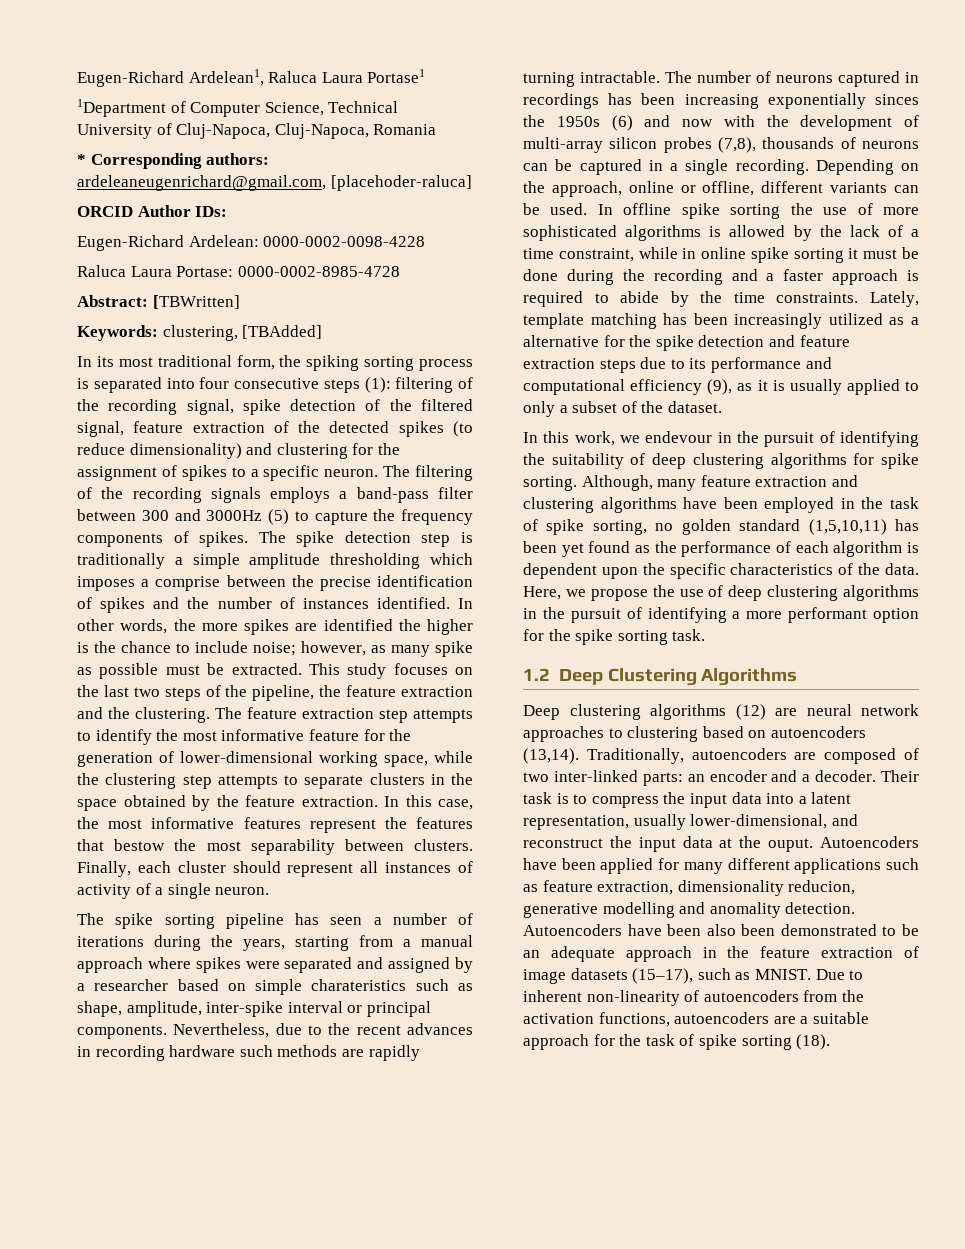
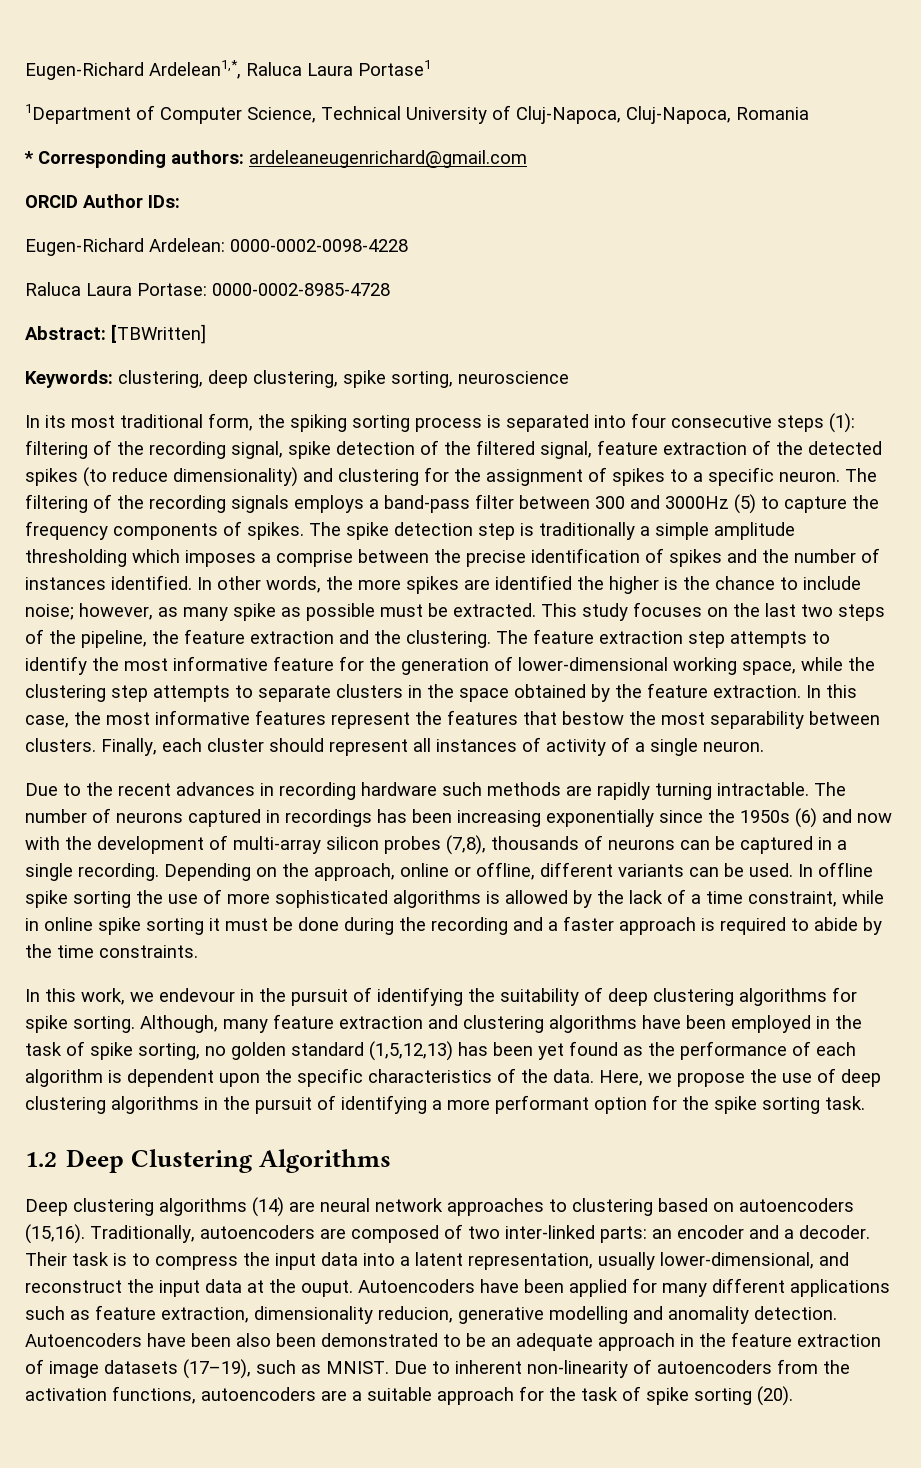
[77,69,264,87] Eugen-Richard Ardelean1, -> [25,60,241,80] Eugen-Richard Ardelean1,*,
[77,175,472,191] ardeleaneugenrichard@gmail.com, [placehoder-raluca] -> [249,150,527,168] ardeleaneugenrichard@gmail.com
[242,325,323,339] [TBAdded] -> [208,370,569,388] deep clustering, spike sorting, neuroscience
[77,913,473,929] [77,935,473,951] [77,957,473,973] [77,979,473,995] [77,1001,431,1017] [77,1023,302,1039] The spike sorting pipeline has seen a number of iterations during the years, starting from a manual approach where spikes were separated and assigned by a researcher based on simple charateristics such as shape, amplitude, inter-spike interval or principal components. Nevertheless, due -> [25,783,58,796] Due
[875,94,919,105] sinces -> [659,810,703,823] since
[870,291,919,307] [523,313,919,329] [523,335,850,351] [523,357,832,373] [523,379,919,395] [523,401,722,417] Lately, template matching has been increasingly utilized as a alternative for the spike detection and feature extraction steps due to its performance and computational efficiency (9), as it is usually applied to only a subset of the dataset. -> (198, 951) none
[808,519,887,535] (1,5,10,11) -> [369,1041,453,1061] (1,5,12,13)
[735,704,766,720] (12) -> [252,1197,284,1217] (14)
[523,748,579,764] (13,14). -> [25,1224,85,1244] (15,16).
[632,968,694,984] (15–17), -> [183,1359,251,1379] (17–19),
[796,1034,831,1050] (18). -> [757,1386,793,1406] (20).

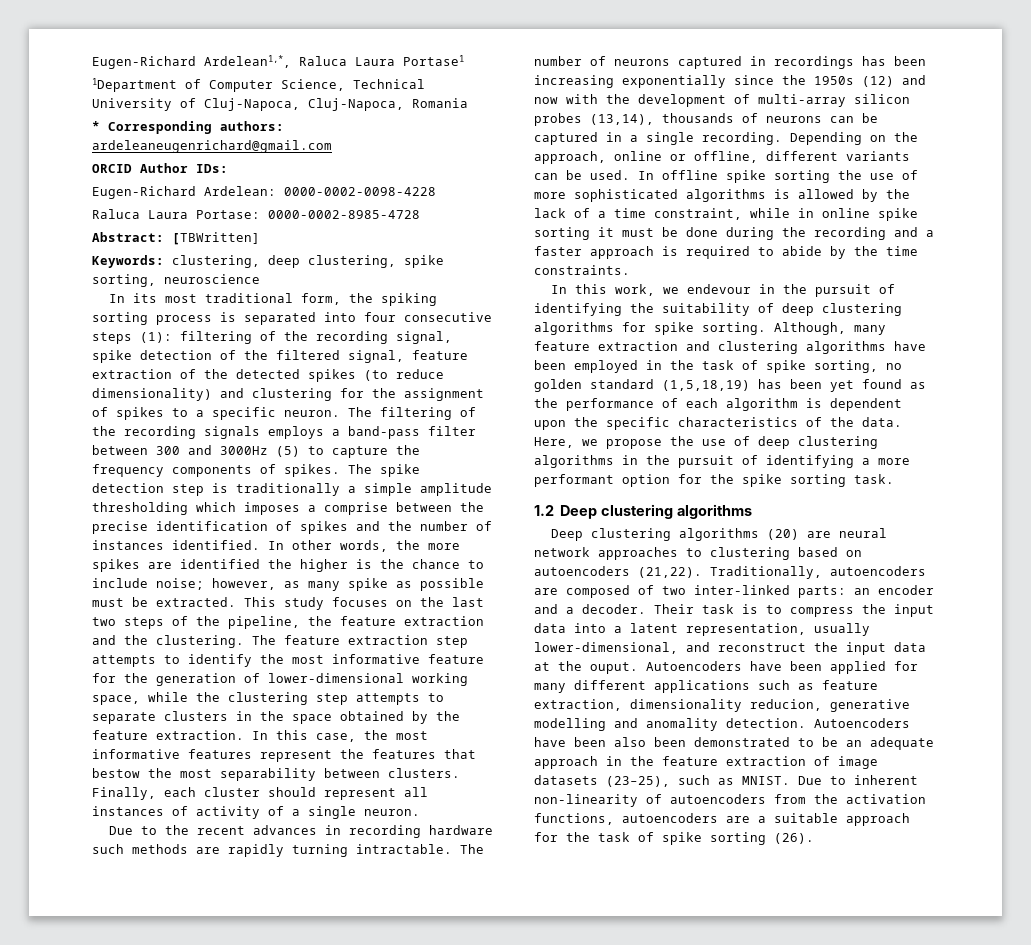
[795,808,817,828] (6) -> [862,76,894,87] (12)
[446,835,486,855] (7,8), -> [590,114,654,125] (13,14),
[369,1041,453,1061] (1,5,12,13) -> [662,380,750,391] (1,5,18,19)
[131,1149,392,1173] [25,1197,284,1217] Clustering Algorithms // Deep clustering algorithms (14) -> [601,504,753,519] [551,528,800,541] clustering algorithms // Deep clustering algorithms (20)
[25,1224,85,1244] (15,16). -> [638,567,702,578] (21,22).
[183,1359,251,1379] (17–19), -> [606,776,670,787] (23–25),
[757,1386,793,1406] (20). -> [774,833,814,844] (26).

